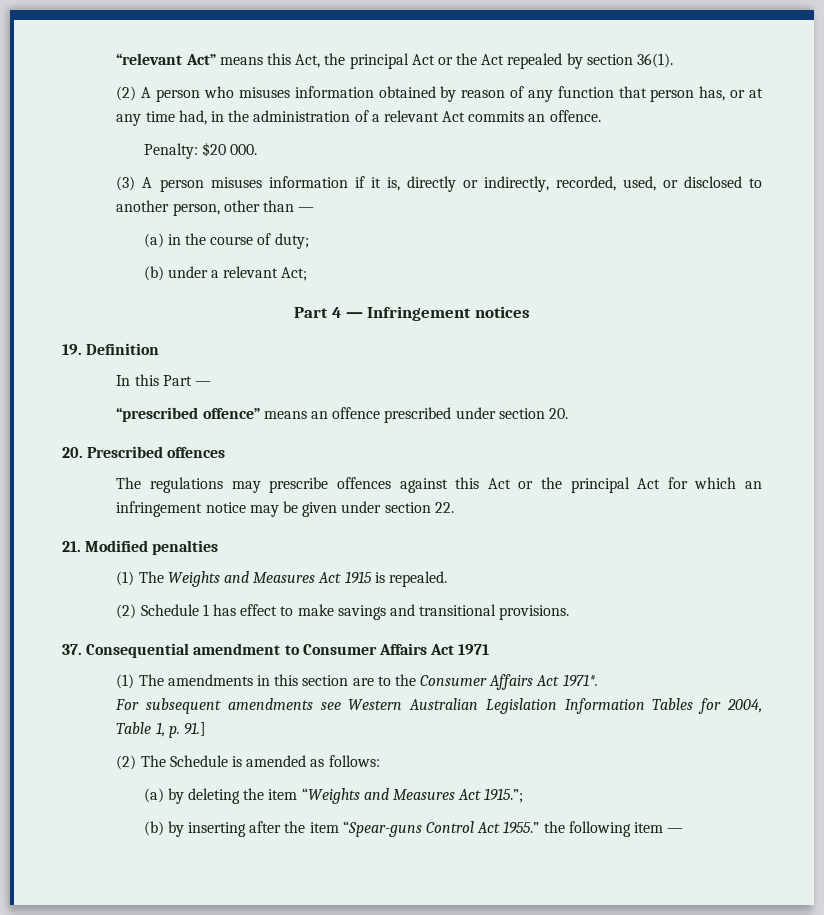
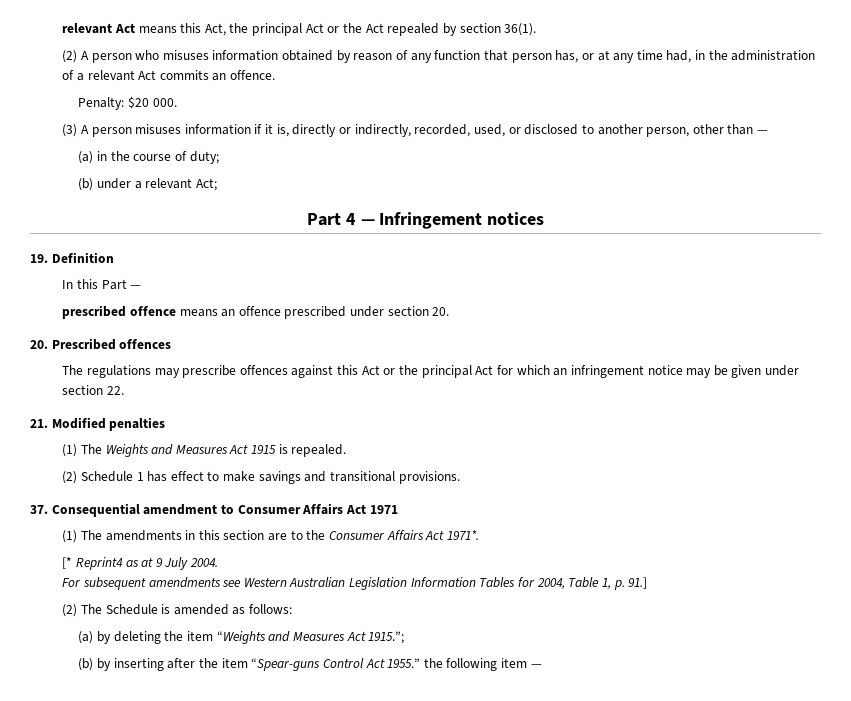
[116,53,216,65] “relevant Act” -> [62,23,135,34] relevant Act
[116,407,260,422] “prescribed offence” -> [62,305,176,319] prescribed offence
(598, 680) none -> [62,557,219,570] // [* Reprint4 as at 9 July 2004.

